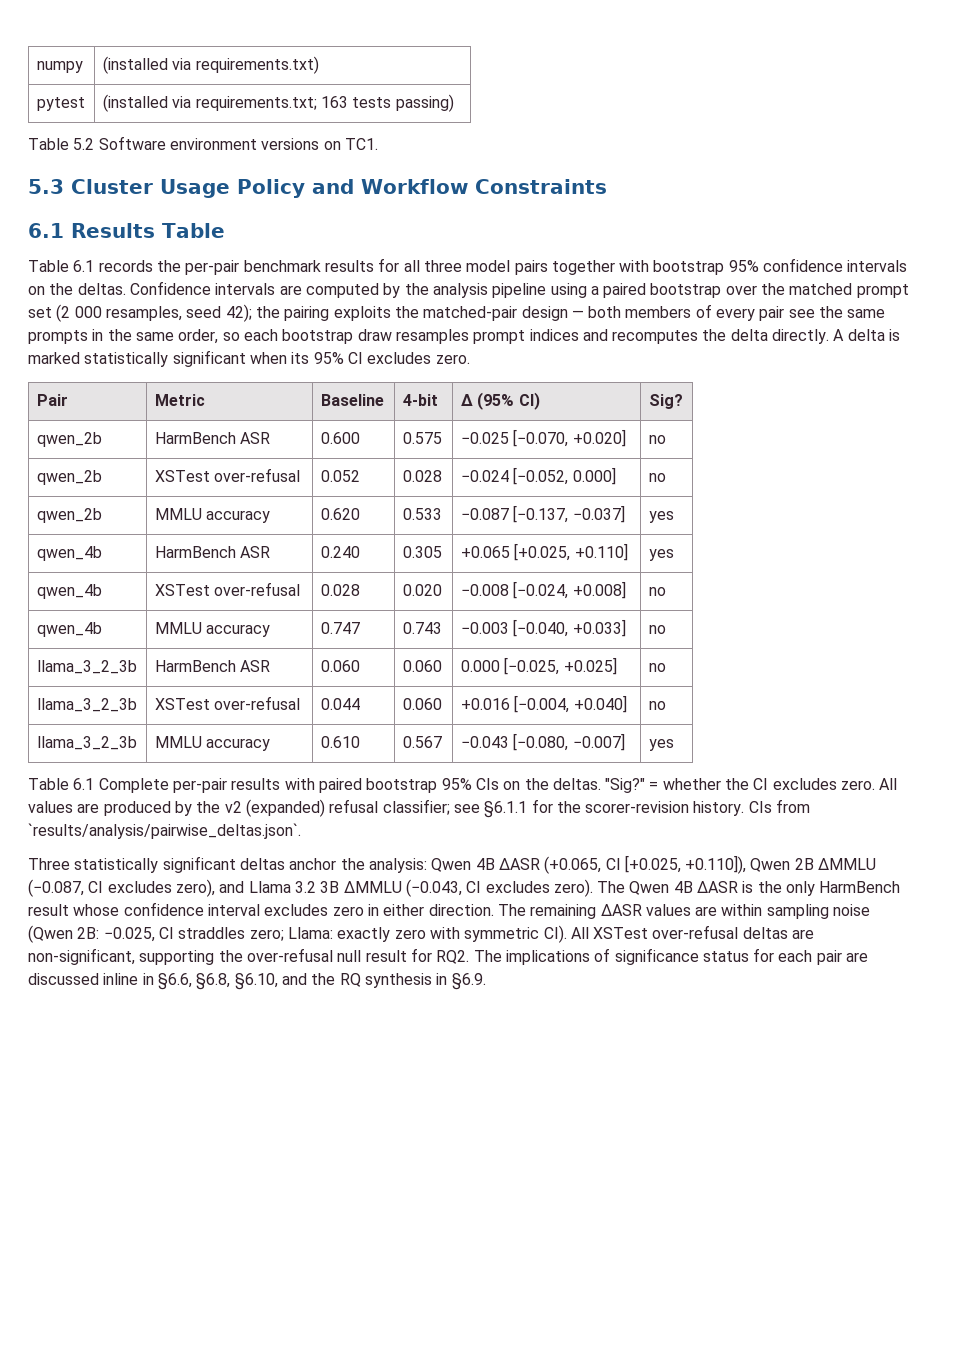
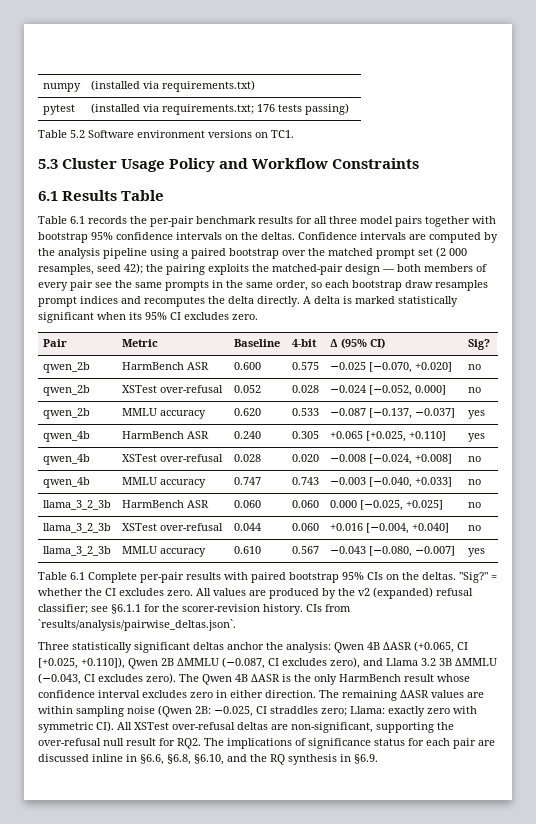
[320,96,348,108] 163 -> [257,104,276,112] 176

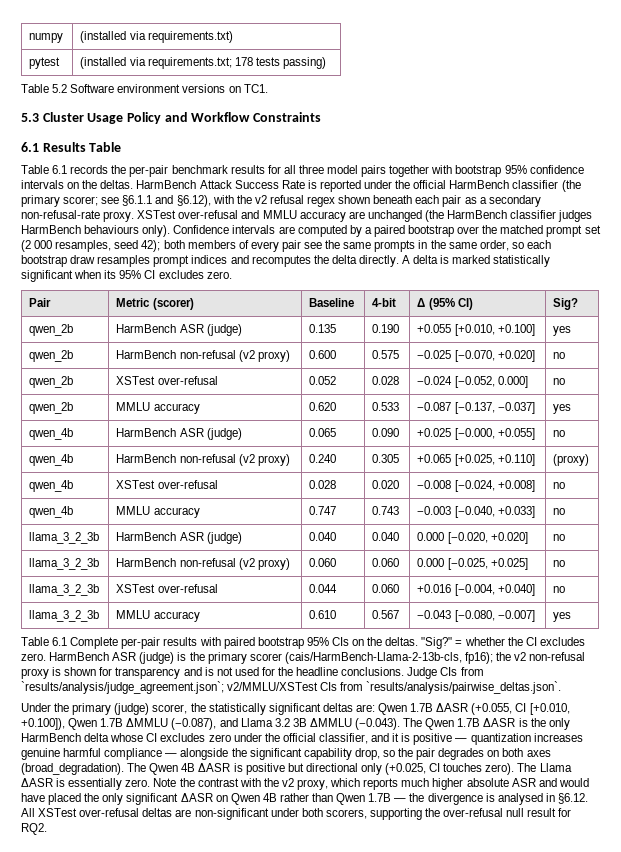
[257,104,276,112] 176 -> [234,57,253,66] 178
(295, 236) none -> [136,180,581,192] [21,195,541,207] [21,210,593,222] [21,225,171,237] HarmBench Attack Success Rate is reported under the official HarmBench classifier (the primary scorer; see §6.1.1 and §6.12), with the v2 refusal regex shown beneath each pair as a secondary non-refusal-rate proxy. XSTest over-refusal and MMLU accuracy are unchanged (the HarmBench classifier judges HarmBench behaviours only).
[38,248,179,259] the analysis pipeline using -> (362, 231) none
[146,264,395,275] the pairing exploits the matched-pair design — -> (161, 246) none
(159, 343) none -> [152,298,194,310] (scorer)
(210, 366) none -> [206,324,242,336] [309,324,337,333] [372,324,400,333] [417,324,535,336] [553,326,572,336] [29,350,74,362] [116,350,290,362] (judge) | 0.135 | 0.190 | +0.055 [+0.010, +0.100] | yes // qwen_2b | HarmBench non-refusal (v2 proxy)
(210, 435) none -> [206,428,242,440] [309,428,337,437] [372,428,400,437] [417,428,535,440] [553,430,566,437] [29,454,74,466] [116,454,290,466] (judge) | 0.065 | 0.090 | +0.025 [−0.000, +0.055] | no // qwen_4b | HarmBench non-refusal (v2 proxy)
[468,433,486,442] yes -> [553,454,590,466] (proxy)
(210, 504) none -> [206,532,242,544] [309,532,337,541] [372,532,400,541] [417,532,528,544] [553,534,566,541] [29,558,100,570] [116,558,290,570] (judge) | 0.040 | 0.040 | 0.000 [−0.020, +0.020] | no // llama_3_2_3b | HarmBench non-refusal (v2 proxy)
[196,587,473,599] [38,604,351,615] [38,619,236,631] [38,641,468,653] [38,657,360,669] All values are produced by the v2 (expanded) refusal classifier; see §6.1.1 for the scorer-revision history. CIs from `results/analysis/pairwise_deltas.json`. // Three statistically significant deltas anchor the analysis: Qwen 4B ΔASR (+0.065, CI [+0.025, +0.110]), Qwen 2B ΔMMLU (−0.087, CI excludes zero), -> [49,652,586,664] [21,667,484,679] [21,681,562,694] [21,703,570,715] [21,718,217,730] HarmBench ASR (judge) is the primary scorer (cais/HarmBench-Llama-2-13b-cls, fp16); the v2 non-refusal proxy is shown for transparency and is not used for the headline conclusions. Judge CIs from `results/analysis/judge_agreement.json`; v2/MMLU/XSTest CIs from `results/analysis/pairwise_deltas.json`. // Under the primary (judge) scorer, the statistically significant deltas are: Qwen 1.7B ΔASR (+0.055, CI [+0.010, +0.100]), Qwen 1.7B ΔMMLU (−0.087),
[38,673,176,685] (−0.043, CI excludes zero). -> [355,718,570,730] [21,733,583,745] [21,748,551,760] [21,763,124,775] (−0.043). The Qwen 1.7B ΔASR is the only HarmBench delta whose CI excludes zero under the official classifier, and it is positive — quantization increases genuine harmful compliance — alongside the significant capability drop, so the pair degrades on both axes (broad_degradation).
[294,674,470,685] [38,690,484,701] [38,705,477,717] [38,721,114,733] the only HarmBench result whose confidence interval excludes zero in either direction. The remaining ΔASR values are within sampling noise (Qwen 2B: −0.025, CI straddles zero; Llama: exactly zero with symmetric CI). -> [245,763,572,775] [21,778,589,790] [21,793,588,805] positive but directional only (+0.025, CI touches zero). The Llama ΔASR is essentially zero. Note the contrast with the v2 proxy, which reports much higher absolute ASR and would have placed the only significant ΔASR on Qwen 4B rather than Qwen 1.7B — the divergence is analysed in §6.12.
[291,722,373,733] non-significant, -> [194,808,367,820] non-significant under both scorers,
[204,738,495,749] [38,754,378,765] The implications of significance status for each pair are discussed inline in §6.6, §6.8, §6.10, and the RQ synthesis in §6.9. -> (47, 829) none

